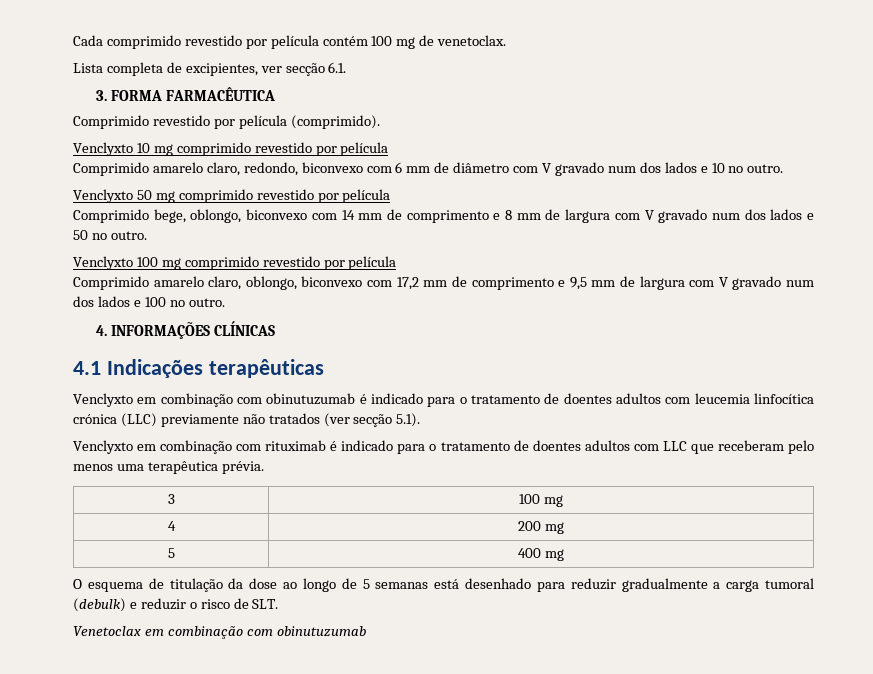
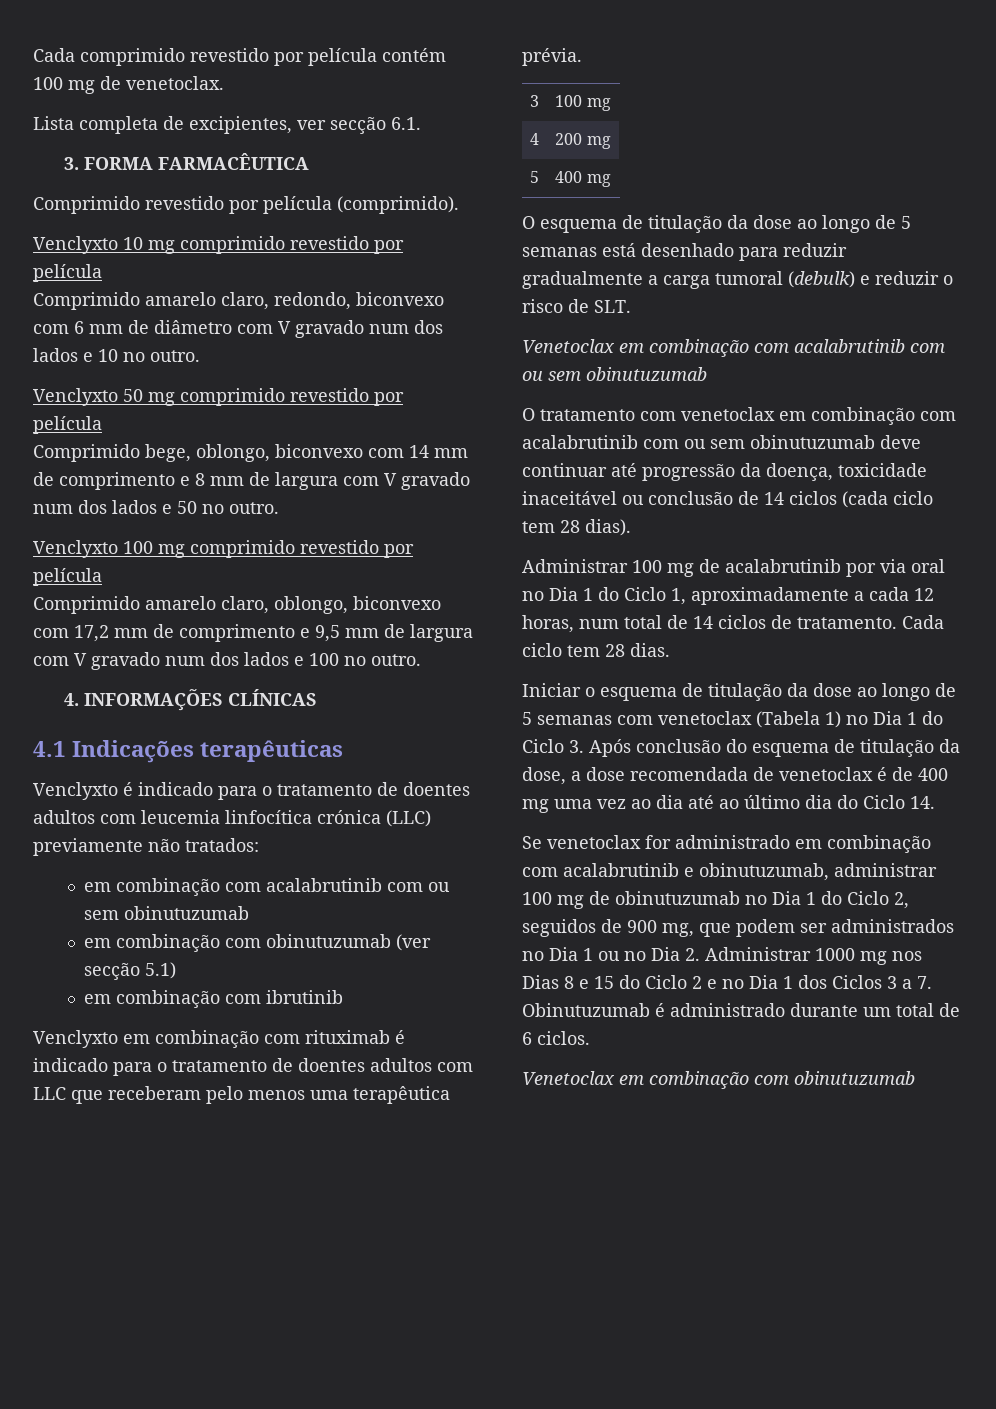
[137,393,356,407] em combinação com obinutuzumab -> (118, 791) none
[268,413,421,427] tratados (ver secção 5.1). -> [185,838,259,852] [83,878,450,896] [83,906,249,920] [83,934,431,952] [83,962,176,980] [83,990,343,1008] tratados: // em combinação com acalabrutinib com ou sem obinutuzumab // em combinação com obinutuzumab (ver secção 5.1) // em combinação com ibrutinib
(279, 604) none -> [522,339,945,357] [522,367,707,381] [522,407,956,425] [522,435,921,449] [522,463,927,481] [522,491,933,508] [522,519,631,536] [522,559,945,577] [522,587,934,605] [522,615,944,633] [522,643,670,657] [522,683,956,701] [522,711,943,728] [522,739,960,757] [522,767,948,785] [522,795,935,813] [522,835,931,853] [522,863,937,881] [522,891,909,909] [522,919,954,937] [522,947,922,965] [522,975,932,989] [522,1003,960,1017] [522,1031,590,1045] // Venetoclax em combinação com acalabrutinib com ou sem obinutuzumab // O tratamento com venetoclax em combinação com acalabrutinib com ou sem obinutuzumab deve continuar até progressão da doença, toxicidade inaceitável ou conclusão de 14 ciclos (cada ciclo tem 28 dias). // Administrar 100 mg de acalabrutinib por via oral no Dia 1 do Ciclo 1, aproximadamente a cada 12 horas, num total de 14 ciclos de tratamento. Cada ciclo tem 28 dias. // Iniciar o esquema de titulação da dose ao longo de 5 semanas com venetoclax (Tabela 1) no Dia 1 do Ciclo 3. Após conclusão do esquema de titulação da dose, a dose recomendada de venetoclax é de 400 mg uma vez ao dia até ao último dia do Ciclo 14. // Se venetoclax for administrado em combinação com acalabrutinib e obinutuzumab, administrar 100 mg de obinutuzumab no Dia 1 do Ciclo 2, seguidos de 900 mg, que podem ser administrados no Dia 1 ou no Dia 2. Administrar 1000 mg nos Dias 8 e 15 do Ciclo 2 e no Dia 1 dos Ciclos 3 a 7. Obinutuzumab é administrado durante um total de 6 ciclos.

